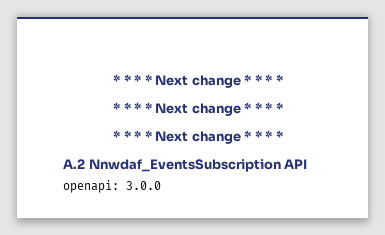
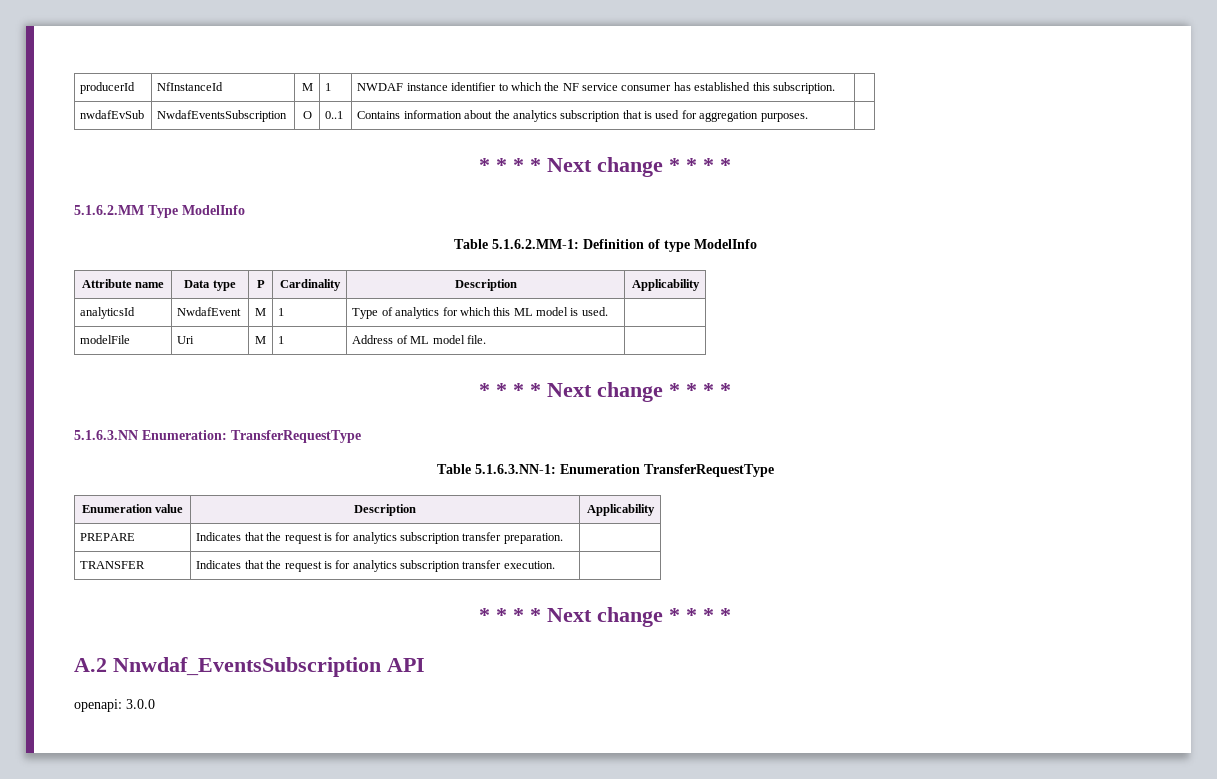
(113, 79) none -> [80,82,136,94] [157,82,224,91] [301,83,313,91] [325,83,332,91] [357,82,835,94] [80,110,145,119] [157,110,288,122] [302,111,312,119] [325,111,344,119] [357,110,808,122] producerId | NfInstanceId | M | 1 | NWDAF instance identifier to which the NF service consumer has established this subscription. | // nwdafEvSub | NwdafEventsSubscription | O | 0..1 | Contains information about the analytics subscription that is used for aggregation purposes. | //
(283, 79) none -> [74,205,245,218] [453,239,757,252] [81,279,165,288] [184,280,236,291] [256,280,265,288] [279,279,341,291] [454,279,517,291] [631,279,700,291] [80,307,136,319] [177,307,242,316] [255,308,266,316] [278,308,285,316] [352,307,608,319] [80,335,131,344] [177,336,195,344] [255,336,266,344] [278,336,285,344] [352,335,486,344] // 5.1.6.2.MM Type ModelInfo // Table 5.1.6.2.MM-1: Definition of type ModelInfo // Attribute name | Data type | P | Cardinality | Description | Applicability // analyticsId | NwdafEvent | M | 1 | Type of analytics for which this ML model is used. | // modelFile | Uri | M | 1 | Address of ML model file. |
(283, 107) none -> [74,430,361,443] [436,464,774,477] [81,504,184,513] [354,504,416,516] [586,504,655,516] [80,533,136,541] [196,532,563,544] [80,561,146,569] [196,560,555,572] // 5.1.6.3.NN Enumeration: TransferRequestType // Table 5.1.6.3.NN-1: Enumeration TransferRequestType // Enumeration value | Description | Applicability // PREPARE | Indicates that the request is for analytics subscription transfer preparation. | // TRANSFER | Indicates that the request is for analytics subscription transfer execution. |

